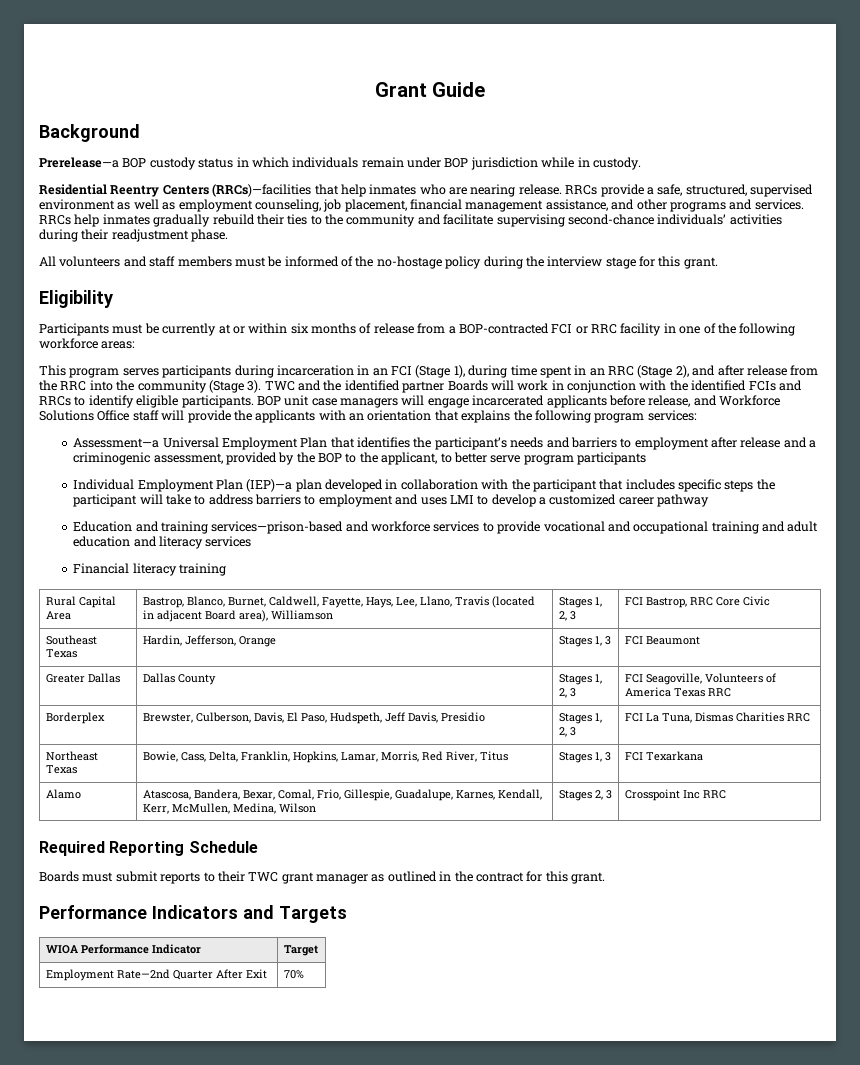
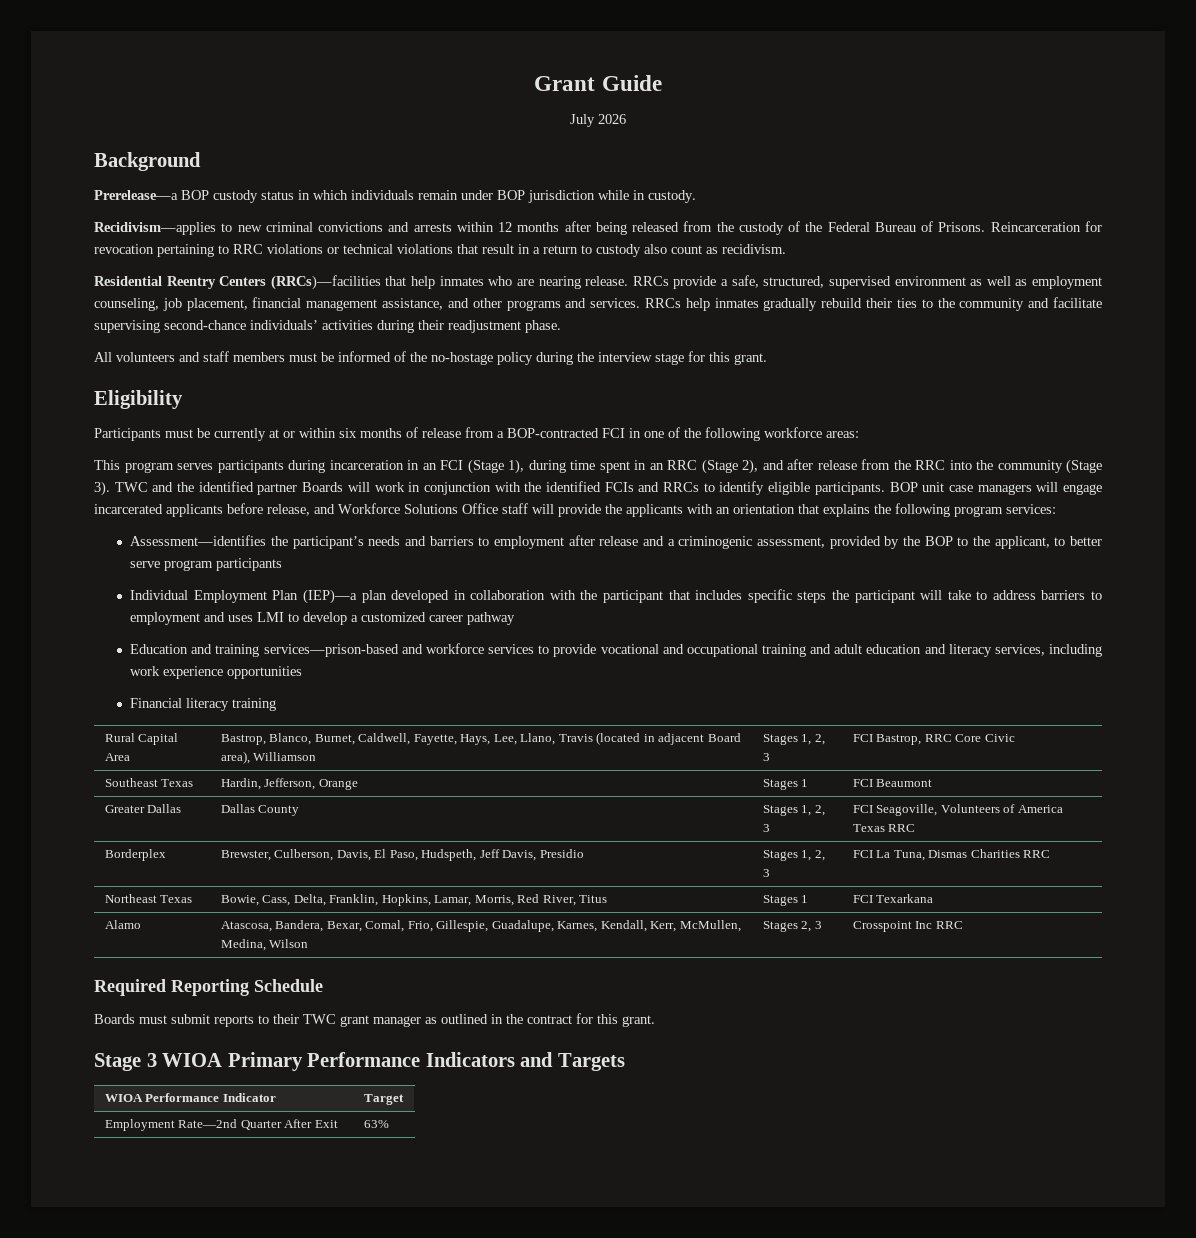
(486, 89) none -> [570,114,626,127] // July 2026
(641, 163) none -> [94,221,1102,235] [94,244,786,257] // Recidivism—applies to new criminal convictions and arrests within 12 months after being released from the custody of the Federal Bureau of Prisons. Reincarceration for revocation pertaining to RRC violations or technical violations that result in a return to custody also count as recidivism.
[575,323,662,336] or RRC facility -> (625, 433) none
[73,437,411,450] Assessment—a Universal Employment Plan that identifies -> [130,535,267,546] Assessment—identifies
[205,536,252,547] services -> [994,644,1103,657] [130,666,303,679] services, including work experience opportunities
[594,636,611,646] 1, 3 -> [801,779,809,787] 1
[594,752,611,762] 1, 3 -> [801,895,809,903] 1
(605, 878) none -> [94,1052,303,1071] Stage 3 WIOA Primary
[283,970,304,979] 70% -> [363,1120,389,1128] 63%

